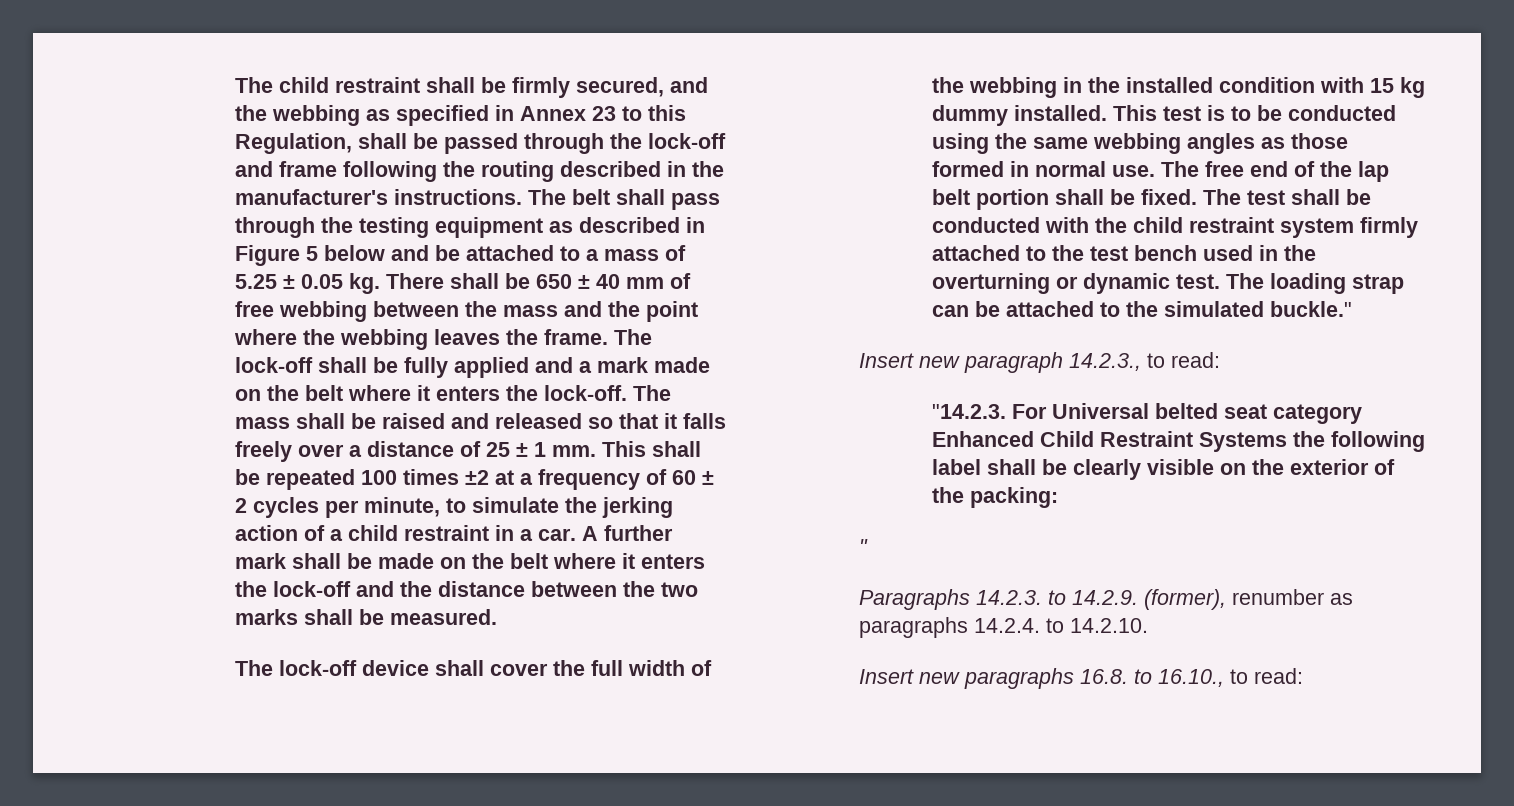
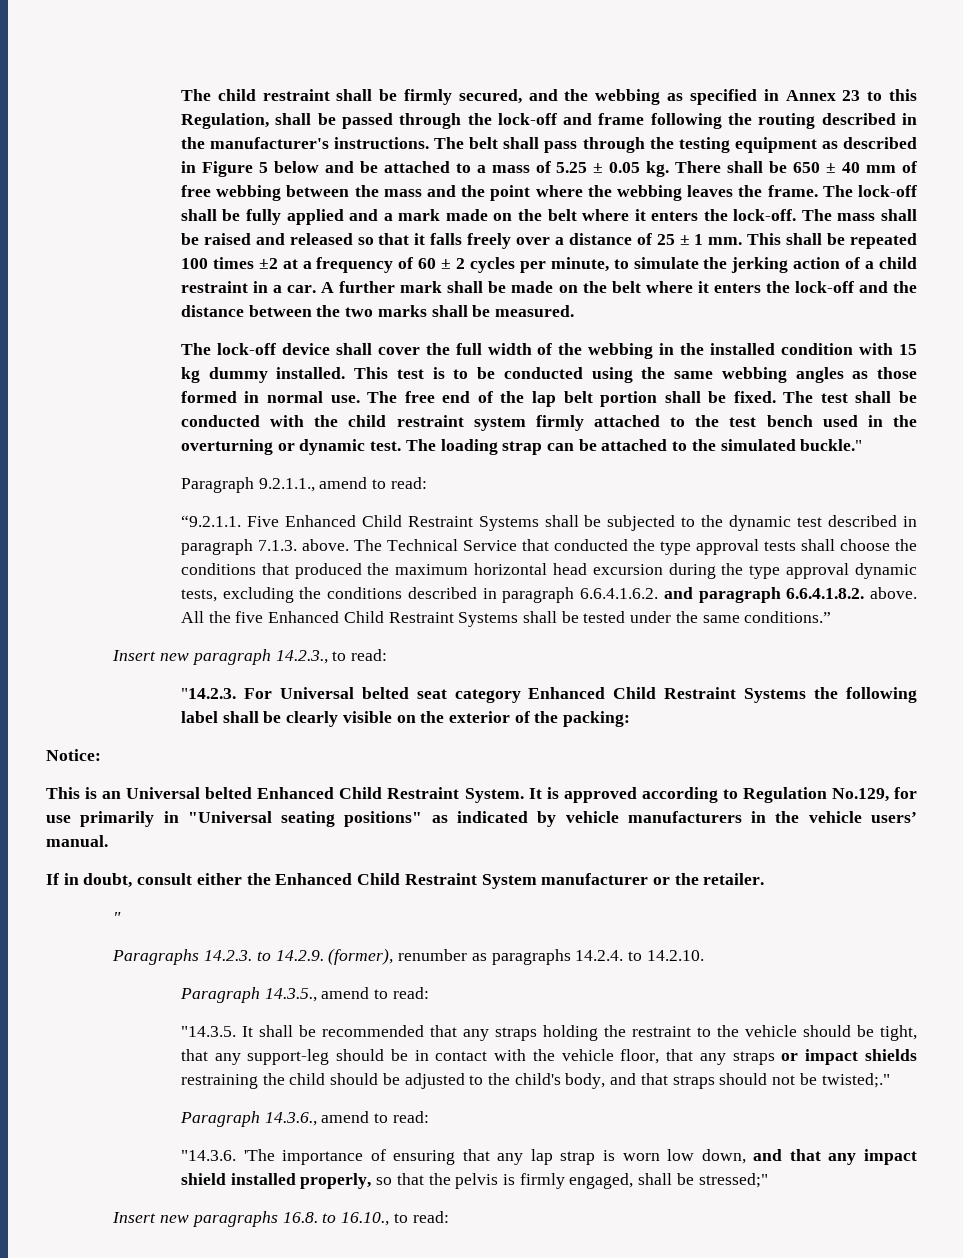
(1352, 309) none -> [180,477,427,493] [180,515,918,531] [180,539,917,555] [180,563,917,579] [180,587,918,603] [180,611,832,627] // Paragraph 9.2.1.1., amend to read: // “9.2.1.1. Five Enhanced Child Restraint Systems shall be subjected to the dynamic test described in paragraph 7.1.3. above. The Technical Service that conducted the type approval tests shall choose the conditions that produced the maximum horizontal head excursion during the type approval dynamic tests, excluding the conditions described in paragraph 6.6.4.1.6.2. and paragraph 6.6.4.1.8.2. above. All the five Enhanced Child Restraint Systems shall be tested under the same conditions.”
(1058, 497) none -> [46,749,101,761] [46,787,917,803] [46,811,918,827] [46,835,108,847] [46,873,765,889] // Notice: // This is an Universal belted Enhanced Child Restraint System. It is approved according to Regulation No.129, for use primarily in "Universal seating positions" as indicated by vehicle manufacturers in the vehicle users’ manual. // If in doubt, consult either the Enhanced Child Restraint System manufacturer or the retailer.
(1148, 625) none -> [179,987,429,1003] [180,1025,918,1041] [180,1049,918,1065] [180,1073,890,1089] [179,1111,429,1127] [180,1149,918,1165] [180,1173,768,1189] // Paragraph 14.3.5., amend to read: // "14.3.5. It shall be recommended that any straps holding the restraint to the vehicle should be tight, that any support-leg should be in contact with the vehicle floor, that any straps or impact shields restraining the child should be adjusted to the child's body, and that straps should not be twisted;." // Paragraph 14.3.6., amend to read: // "14.3.6. 'The importance of ensuring that any lap strap is worn low down, and that any impact shield installed properly, so that the pelvis is firmly engaged, shall be stressed;"

